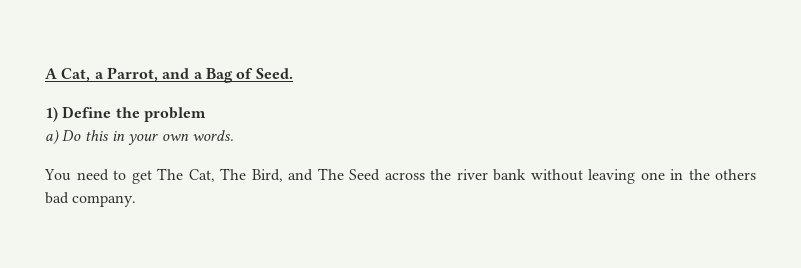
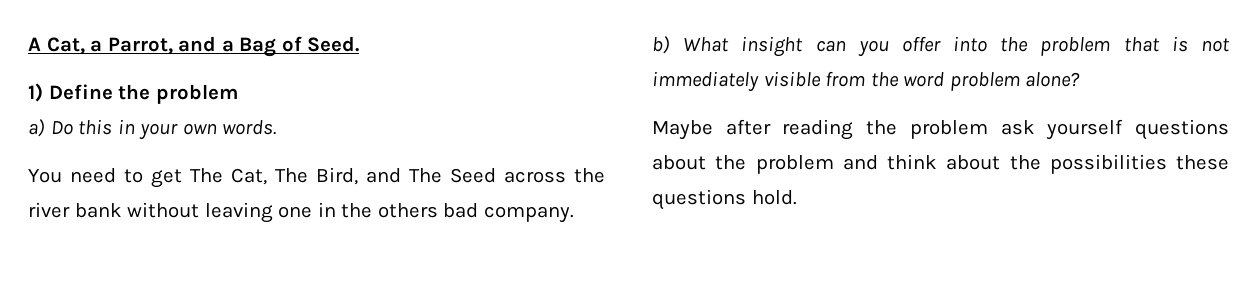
(137, 201) none -> [652,36,1230,57] [652,71,1081,92] [652,119,1229,140] [652,154,1229,174] [652,189,797,210] // b) What insight can you offer into the problem that is not immediately visible from the word problem alone? // Maybe after reading the problem ask yourself questions about the problem and think about the possibilities these questions hold.

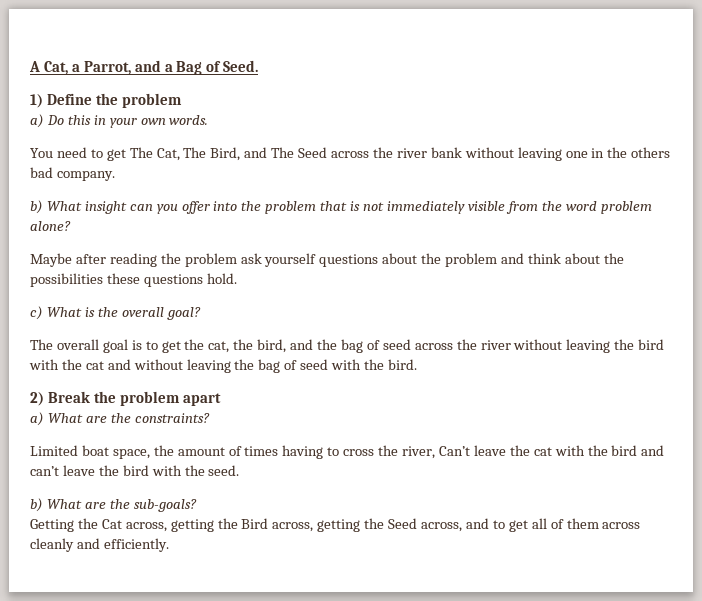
(797, 197) none -> [30,306,201,320] [30,339,665,353] [29,359,417,373] [30,391,221,406] [30,412,210,426] [30,445,665,459] [30,465,240,476] [30,498,197,512] [30,518,641,532] [30,538,169,552] // c) What is the overall goal? // The overall goal is to get the cat, the bird, and the bag of seed across the river without leaving the bird with the cat and without leaving the bag of seed with the bird. // 2) Break the problem apart // a) What are the constraints? // Limited boat space, the amount of times having to cross the river, Can’t leave the cat with the bird and can’t leave the bird with the seed. // b) What are the sub-goals? // Getting the Cat across, getting the Bird across, getting the Seed across, and to get all of them across cleanly and efficiently.

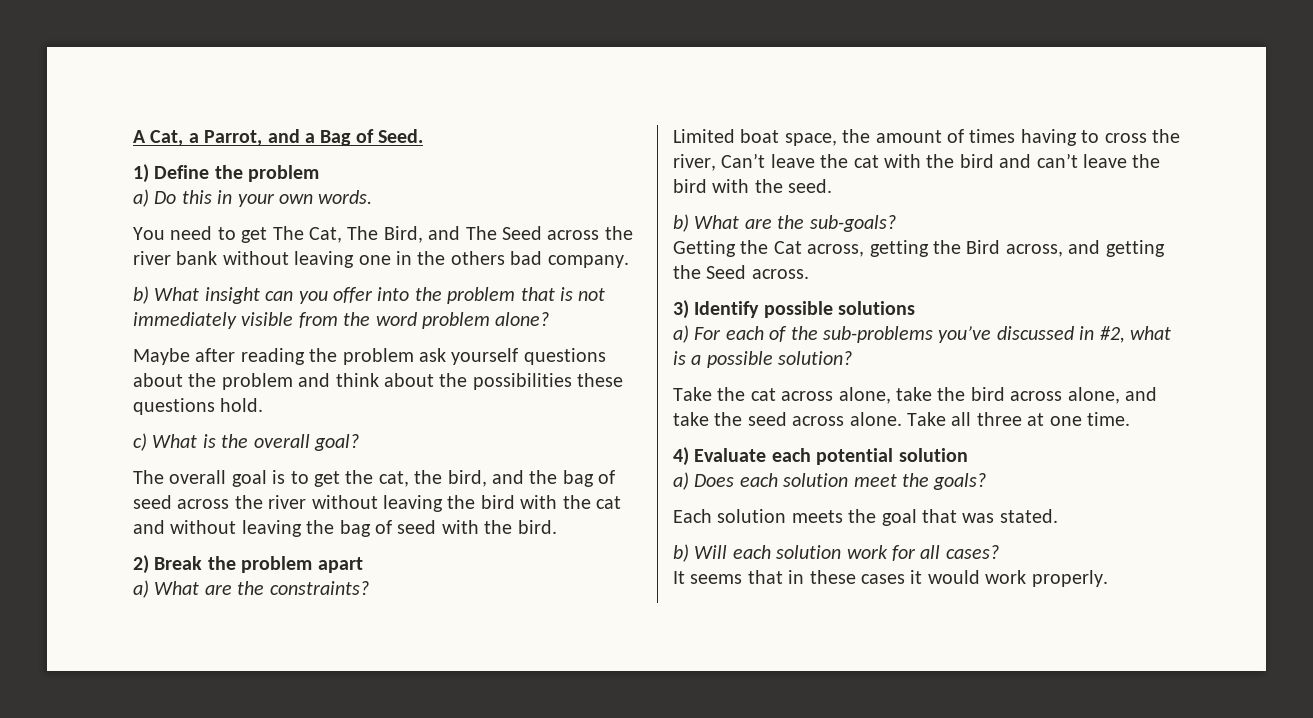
(314, 527) none -> [1068,240,1101,254] and
[421,518,641,532] [30,538,169,552] across, and to get all of them across cleanly and efficiently. -> [751,269,809,279] [673,300,916,319] [673,325,1171,343] [673,351,853,368] [673,387,1157,404] [673,412,1130,426] [673,447,968,466] [673,472,987,490] [673,509,1058,526] [673,544,999,562] [673,570,1108,587] across. // 3) Identify possible solutions // a) For each of the sub-problems you’ve discussed in #2, what is a possible solution? // Take the cat across alone, take the bird across alone, and take the seed across alone. Take all three at one time. // 4) Evaluate each potential solution // a) Does each solution meet the goals? // Each solution meets the goal that was stated. // b) Will each solution work for all cases? // It seems that in these cases it would work properly.

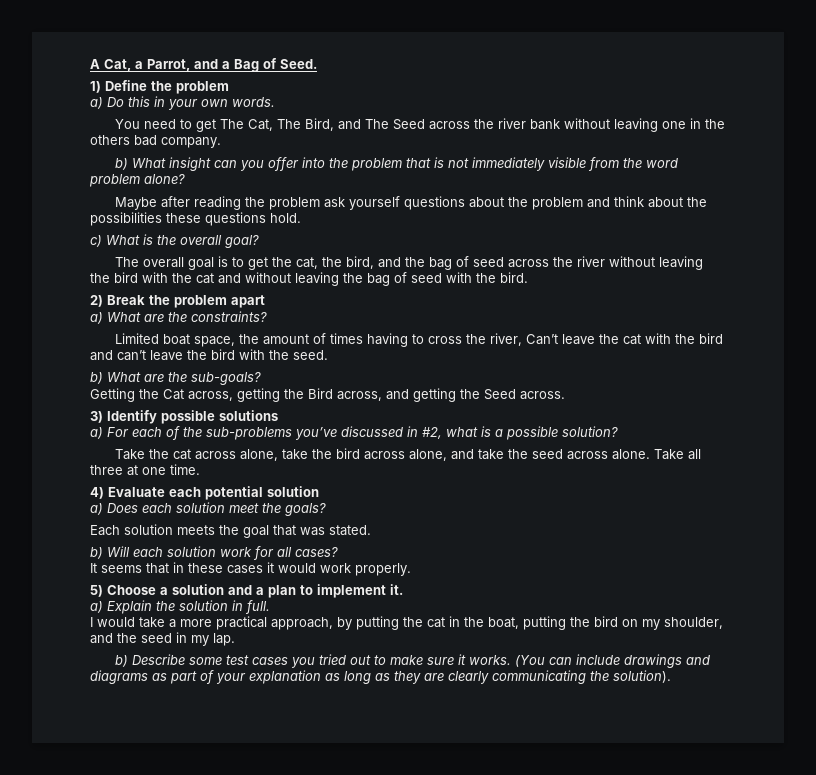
(1108, 578) none -> [90,584,403,598] [90,600,270,614] [90,616,723,630] [90,632,235,646] [114,654,710,668] [90,670,671,684] // 5) Choose a solution and a plan to implement it. // a) Explain the solution in full. // I would take a more practical approach, by putting the cat in the boat, putting the bird on my shoulder, and the seed in my lap. // b) Describe some test cases you tried out to make sure it works. (You can include drawings and diagrams as part of your explanation as long as they are clearly communicating the solution).

